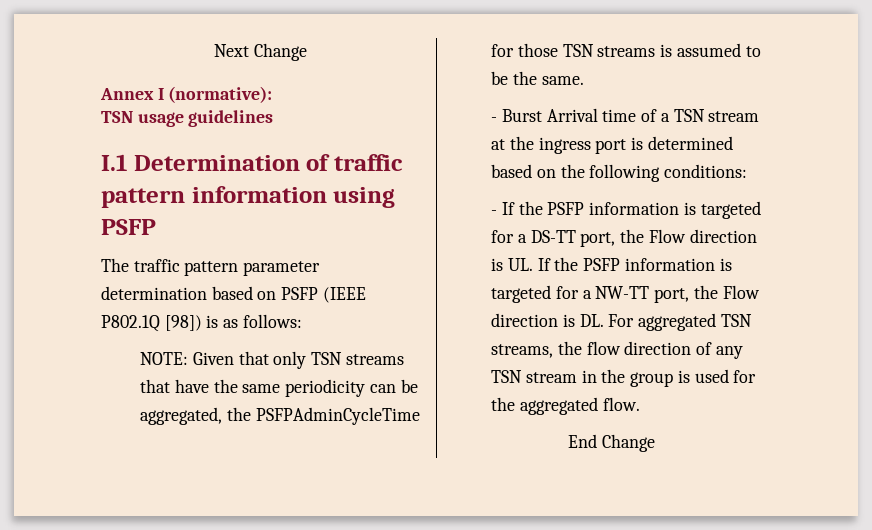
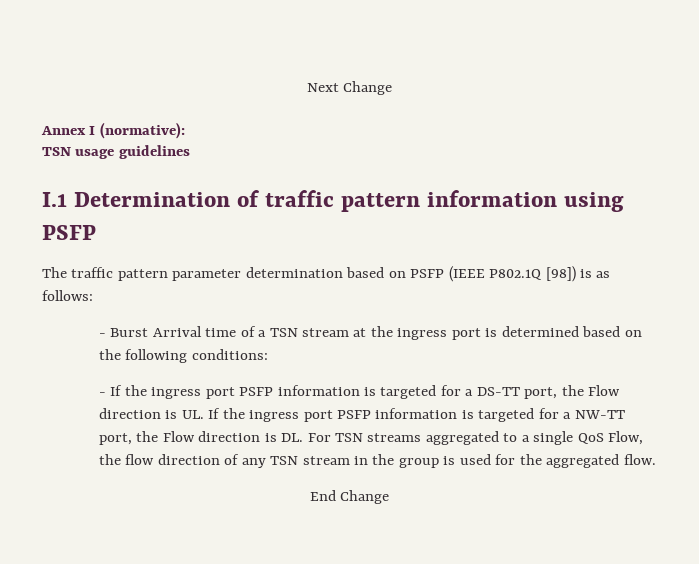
[140,351,404,369] [140,379,418,397] [140,407,420,425] [491,43,761,57] [491,71,584,85] // NOTE: Given that only TSN streams that have the same periodicity can be aggregated, the PSFPAdminCycleTime for those TSN streams is assumed to be the same. -> (93, 295) none
(543, 208) none -> [151,387,235,399] ingress port
(579, 264) none -> [249,410,333,422] ingress port
[638,313,752,331] [491,344,554,358] aggregated TSN streams, -> [334,431,644,445] TSN streams aggregated to a single QoS Flow,

